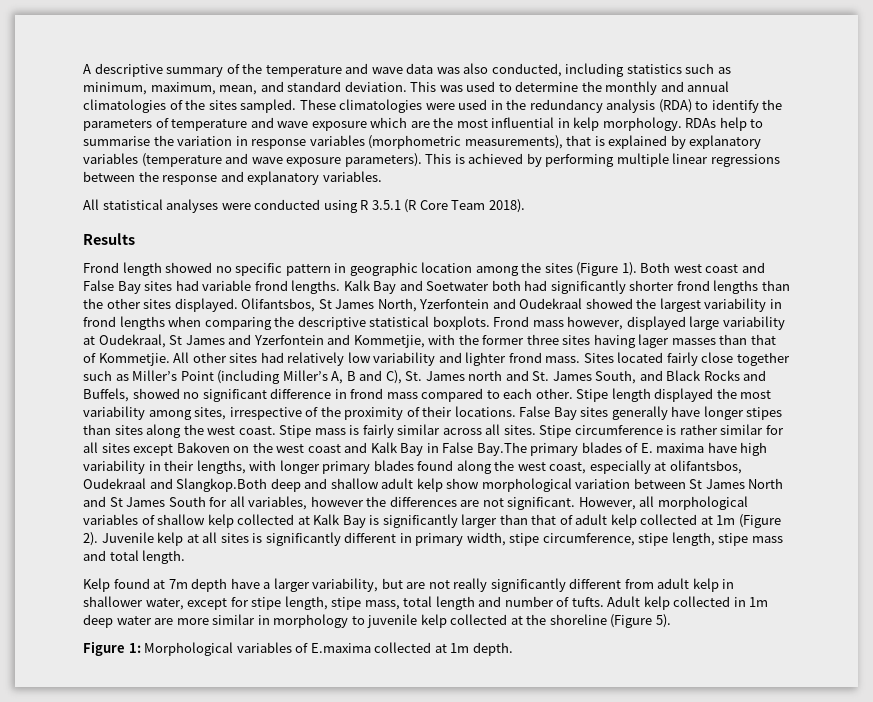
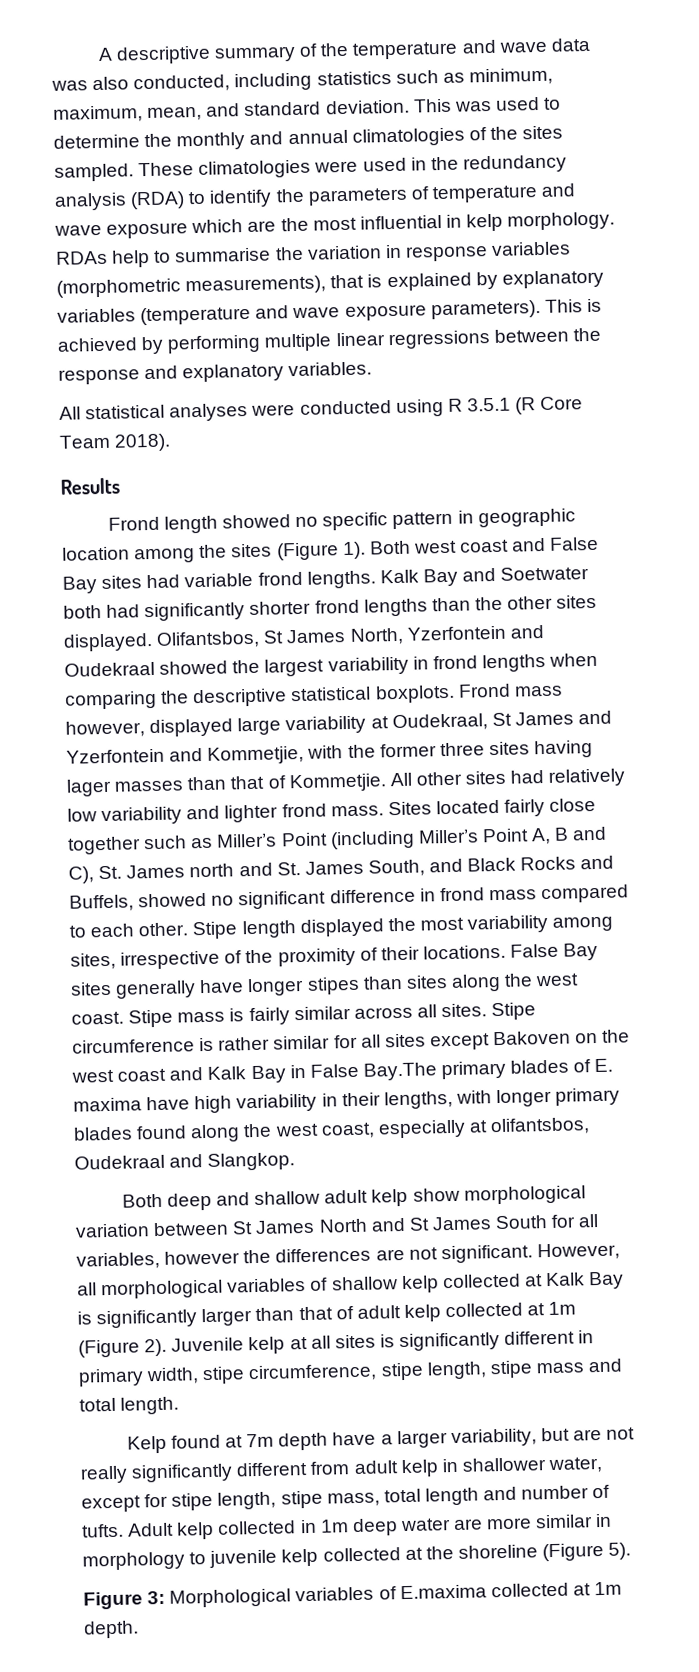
(328, 375) none -> [481,828,529,843] Point
[176,478,268,492] Slangkop.Both -> [207,1152,296,1171] [121,1193,163,1208] Slangkop. // Both
[128,643,141,653] 1: -> [147,1590,166,1605] 3:

